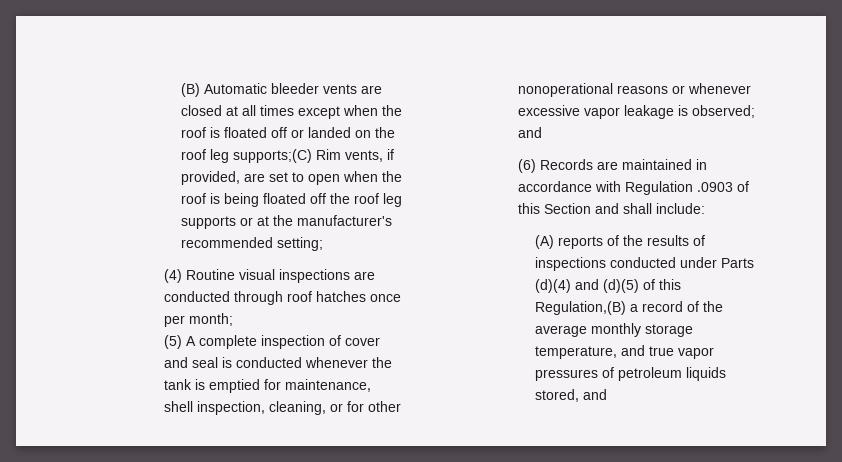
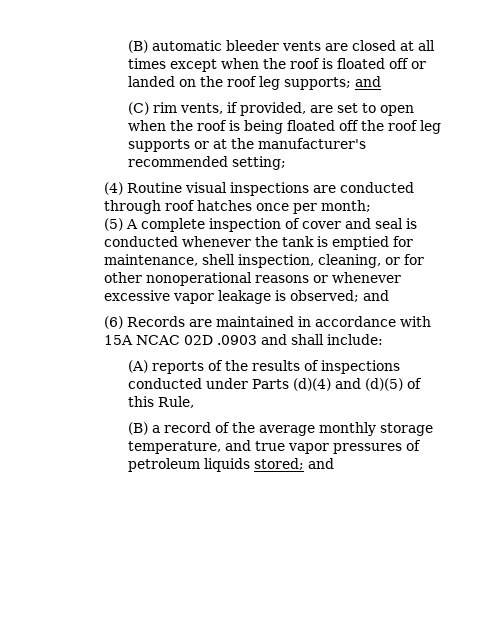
[180,83,267,97] (B) Automatic -> [128,40,223,53] (B) automatic
[232,149,341,163] supports;(C) Rim -> [284,76,382,90] [128,102,178,115] supports; and // (C) rim
[625,181,750,195] [518,203,592,214] Regulation .0903 of this Section -> [104,335,258,345] 15A NCAC 02D .0903
[534,301,626,315] Regulation,(B) -> [158,396,195,408] [128,422,149,435] Rule, // (B)
[534,389,579,402] stored, -> [254,458,305,470] stored;

